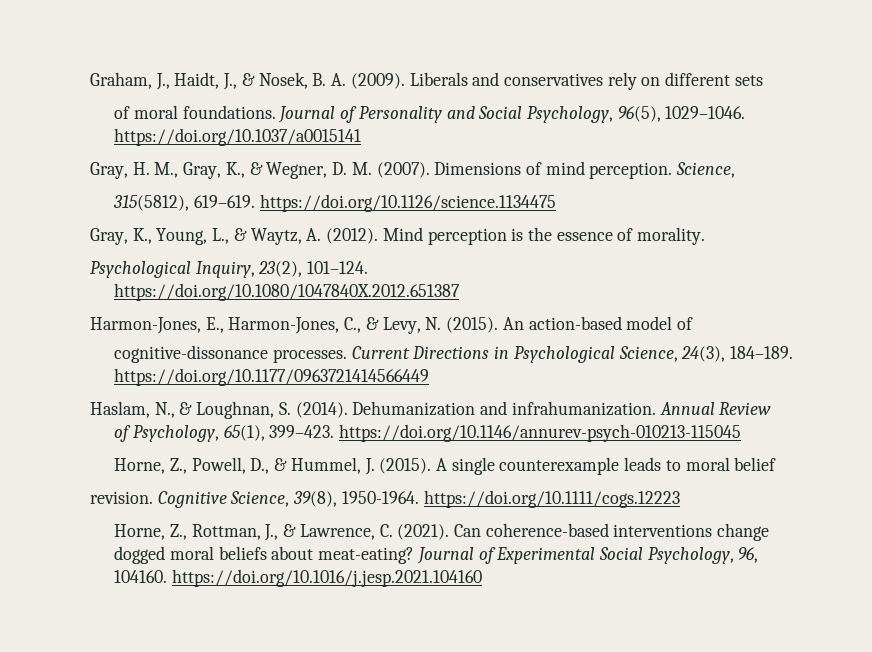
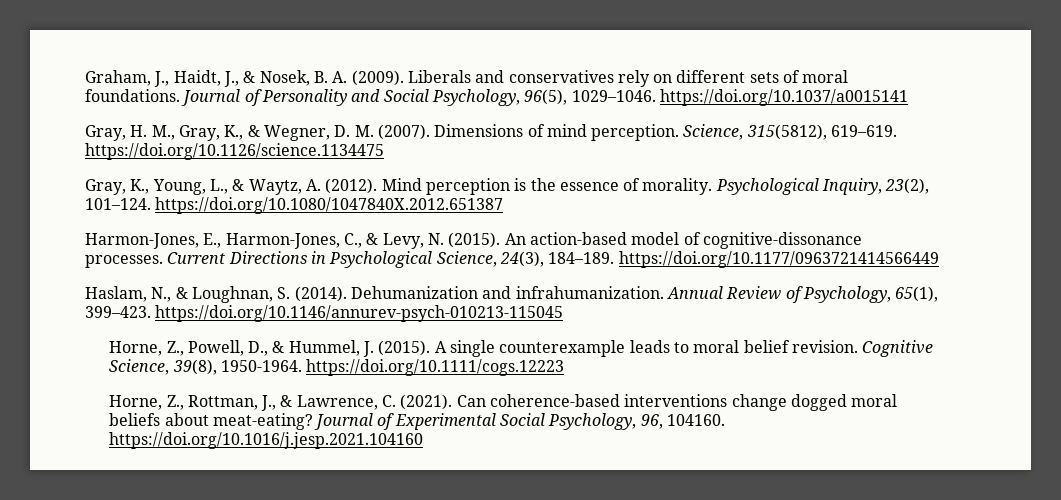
(763, 80) // -> (779, 77) none
(736, 170) // -> (744, 132) none
(706, 236) // -> (713, 186) none
(369, 267) // -> (151, 204) none
(693, 323) // -> (701, 238) none
(772, 408) // -> (782, 293) none
(777, 464) // -> (790, 346) none

